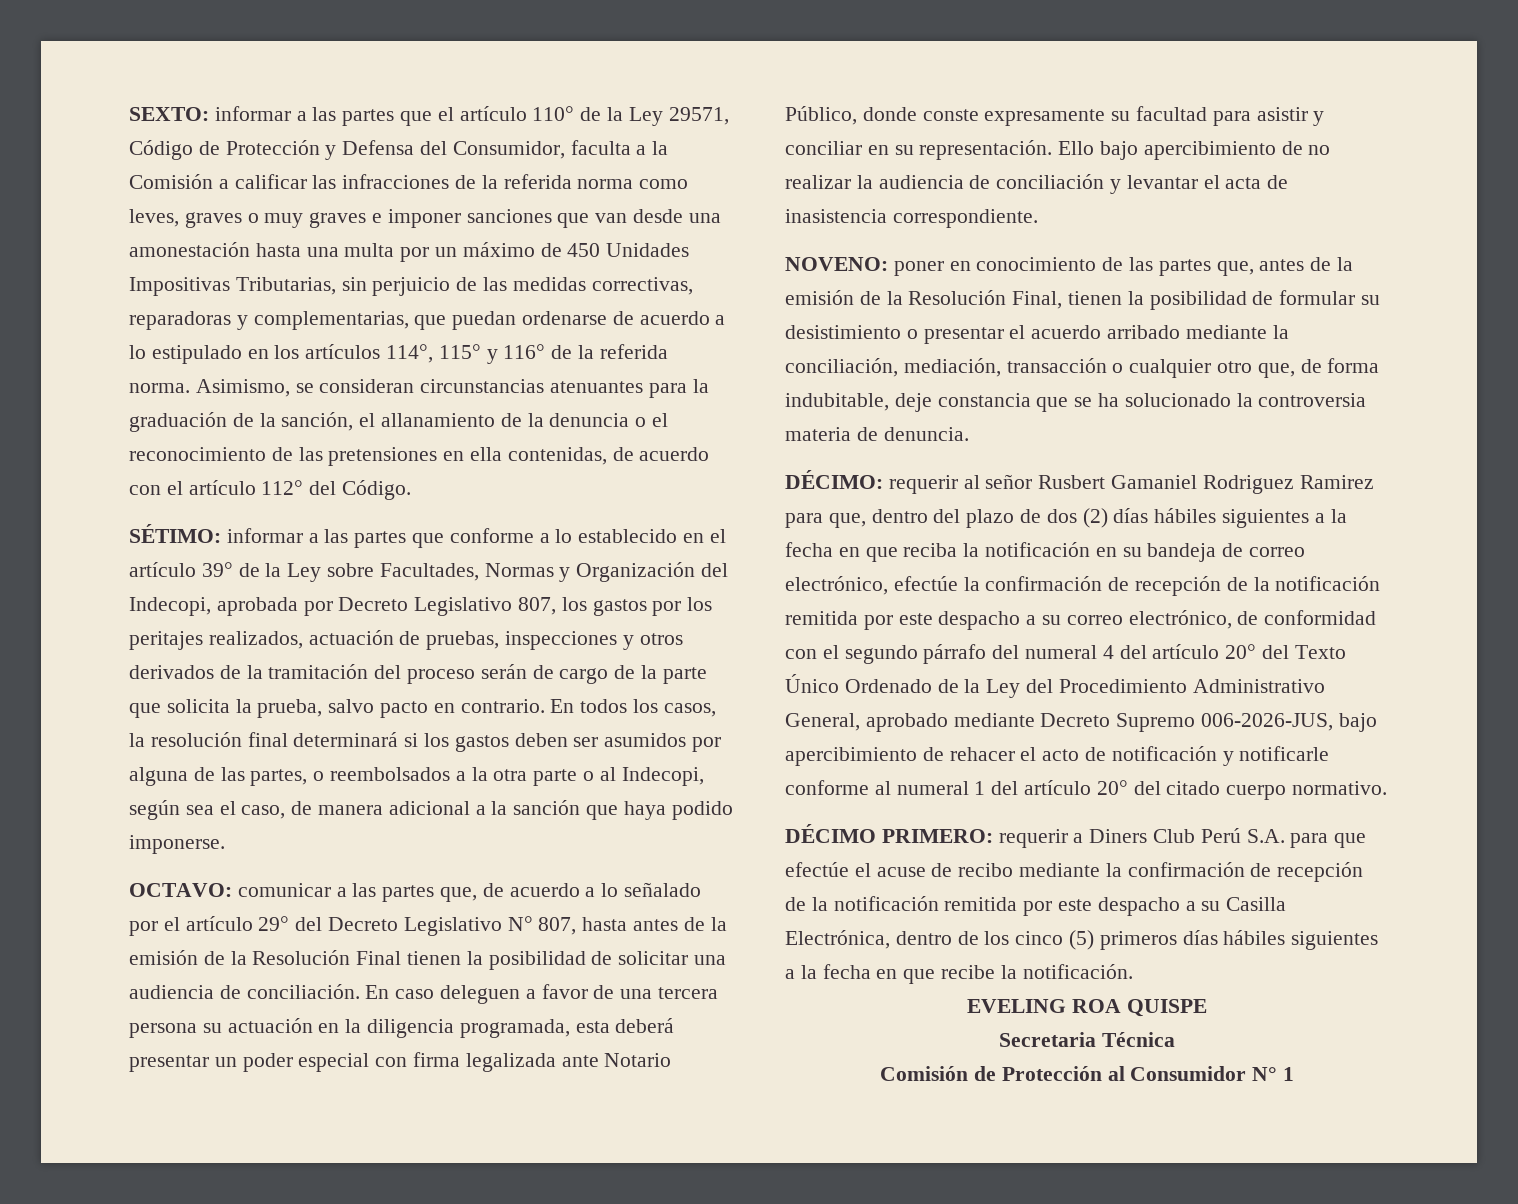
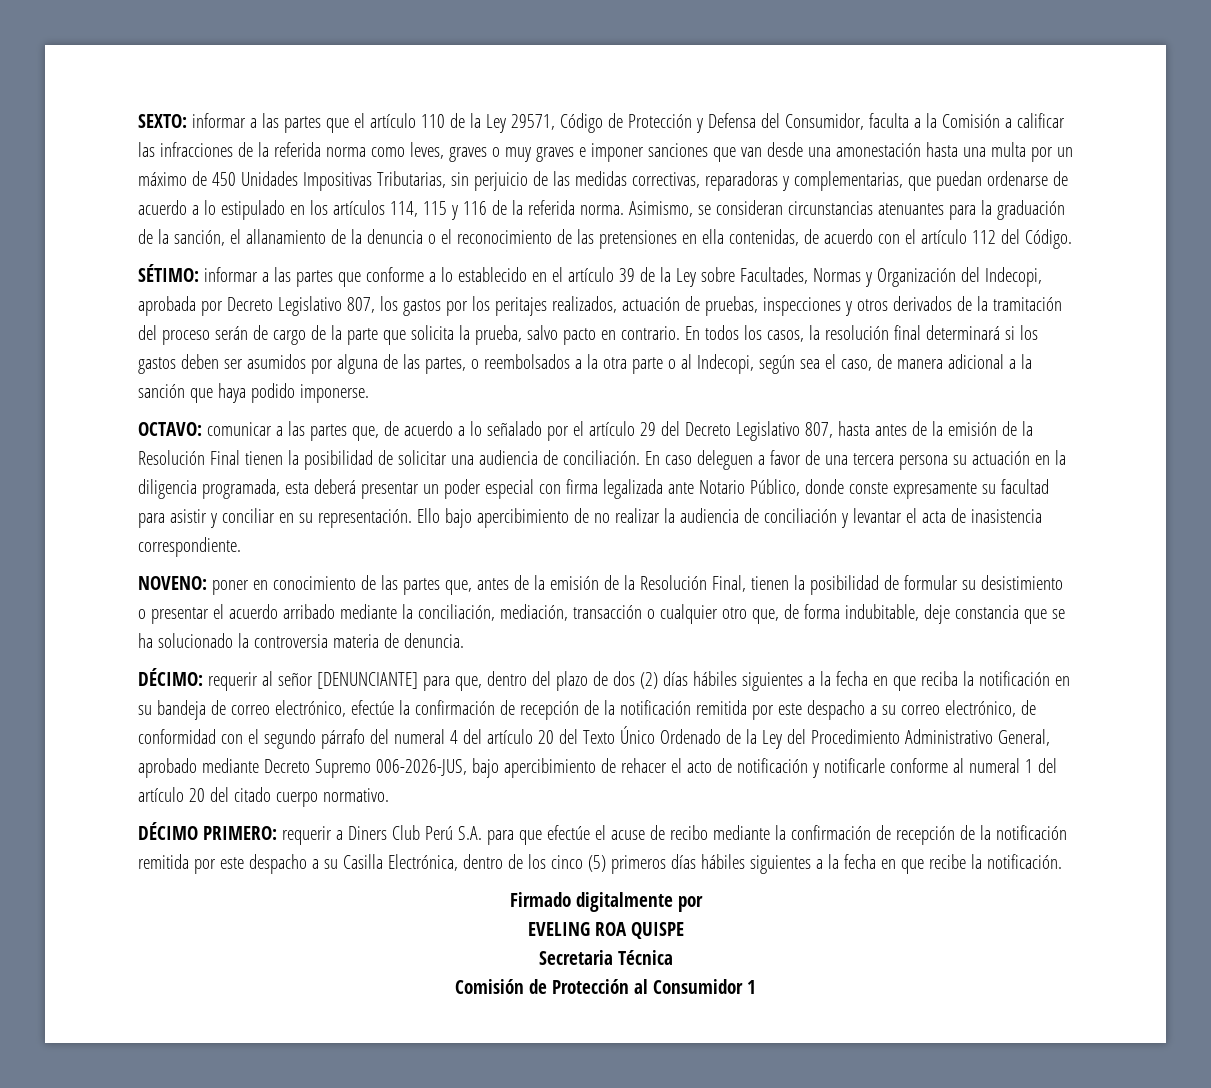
[532,106,575,121] 110° -> [420,114,445,128] 110
[386,344,546,364] 114°, 115° y 116° -> [389,201,487,220] 114, 115 y 116
[261,480,304,495] 112° -> [971,230,996,244] 112
[201,562,233,577] 39° -> [618,268,635,282] 39
[258,916,290,931] 29° -> [639,422,656,436] 29
[507,916,533,931] N° -> (800, 431) none
[1038,475,1374,494] Rusbert Gamaniel Rodriguez Ramirez -> [316,672,418,689] [DENUNCIANTE]
[1225,644,1257,659] 20° -> [537,730,554,744] 20
[1096,780,1128,795] 20° -> [188,788,205,802] 20
(1133, 971) none -> [509,892,703,912] // Firmado digitalmente por
[1252,1067,1278,1081] N° -> (743, 986) none

